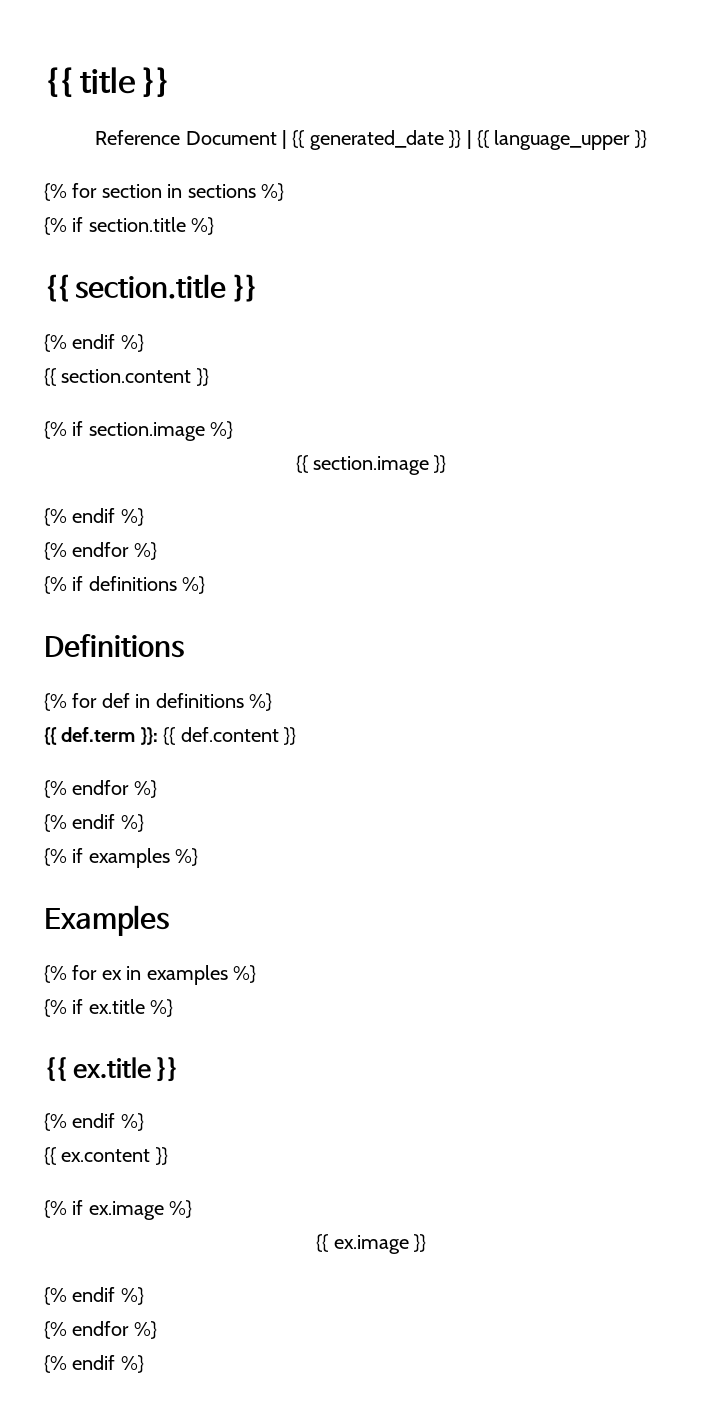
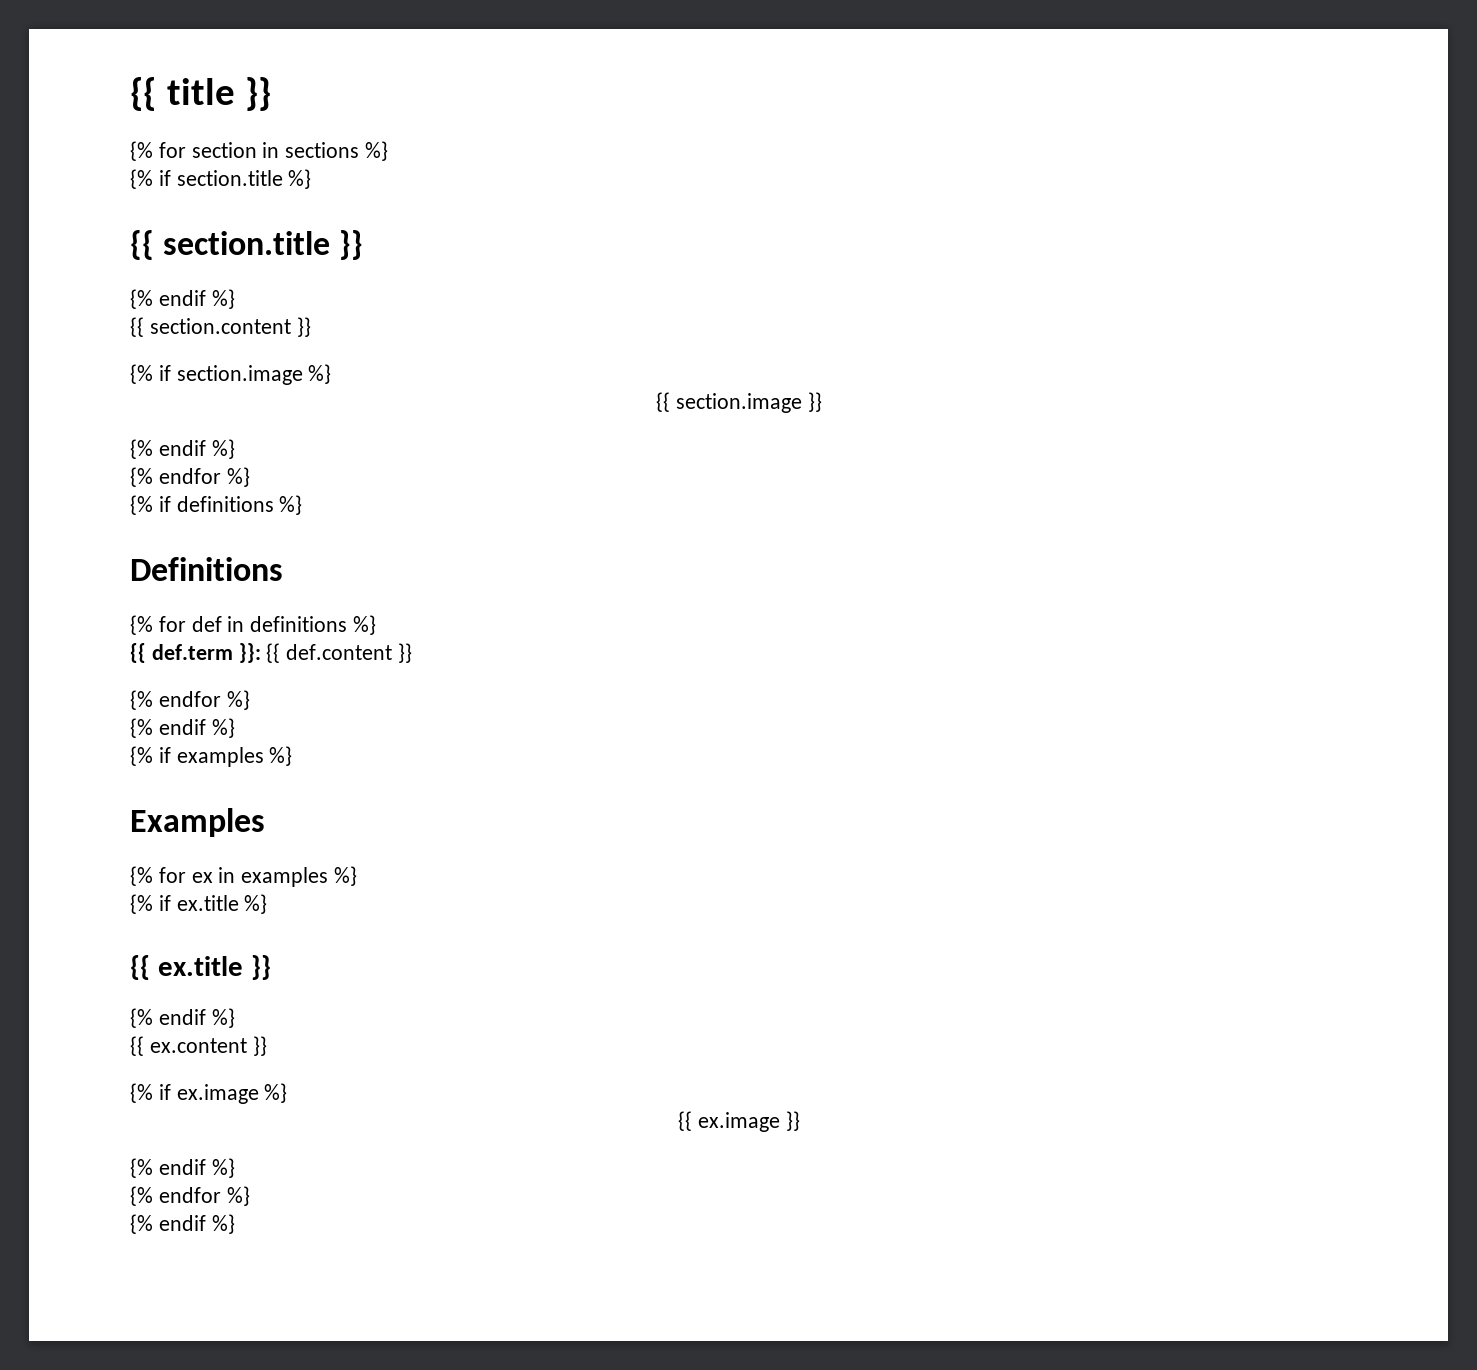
[95,130,647,150] // Reference Document | {{ generated_date }} | {{ language_upper }} -> (272, 94) none

